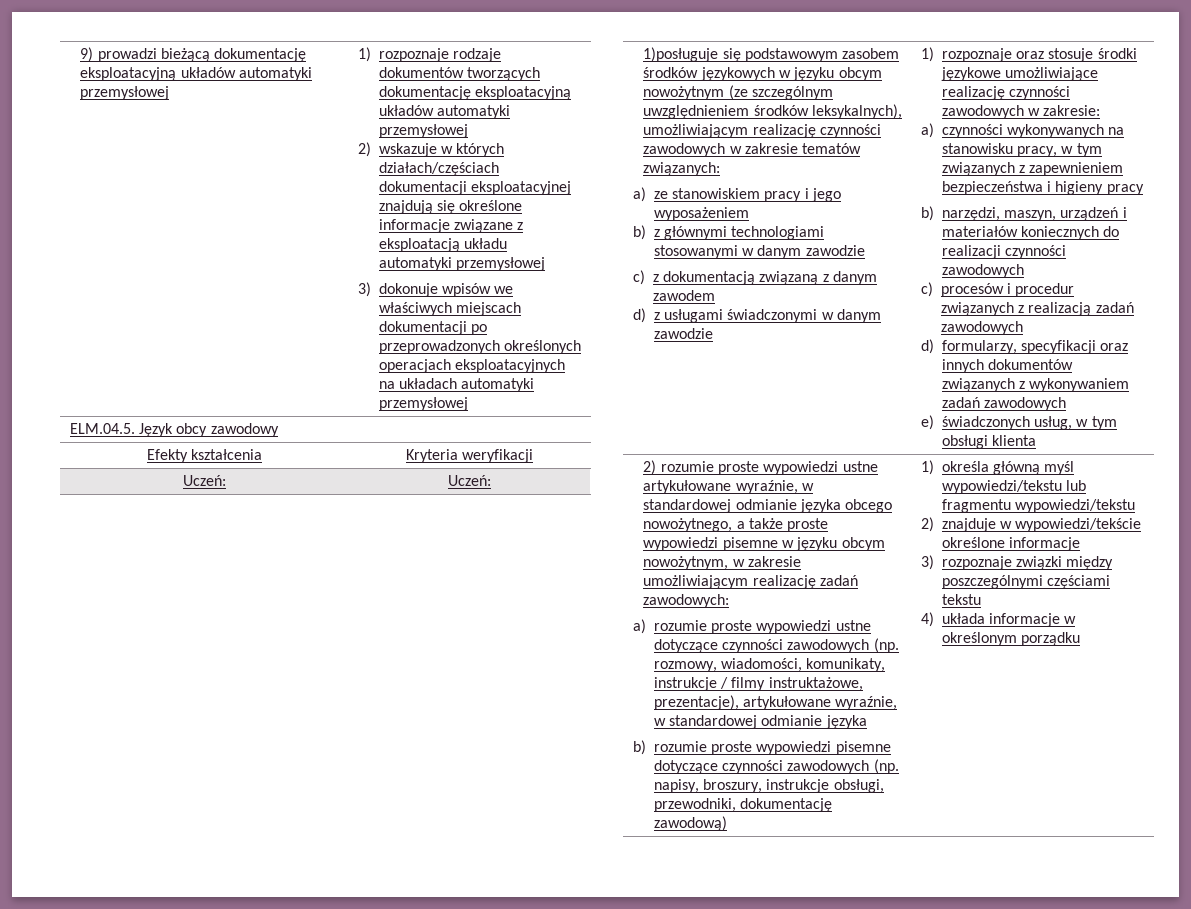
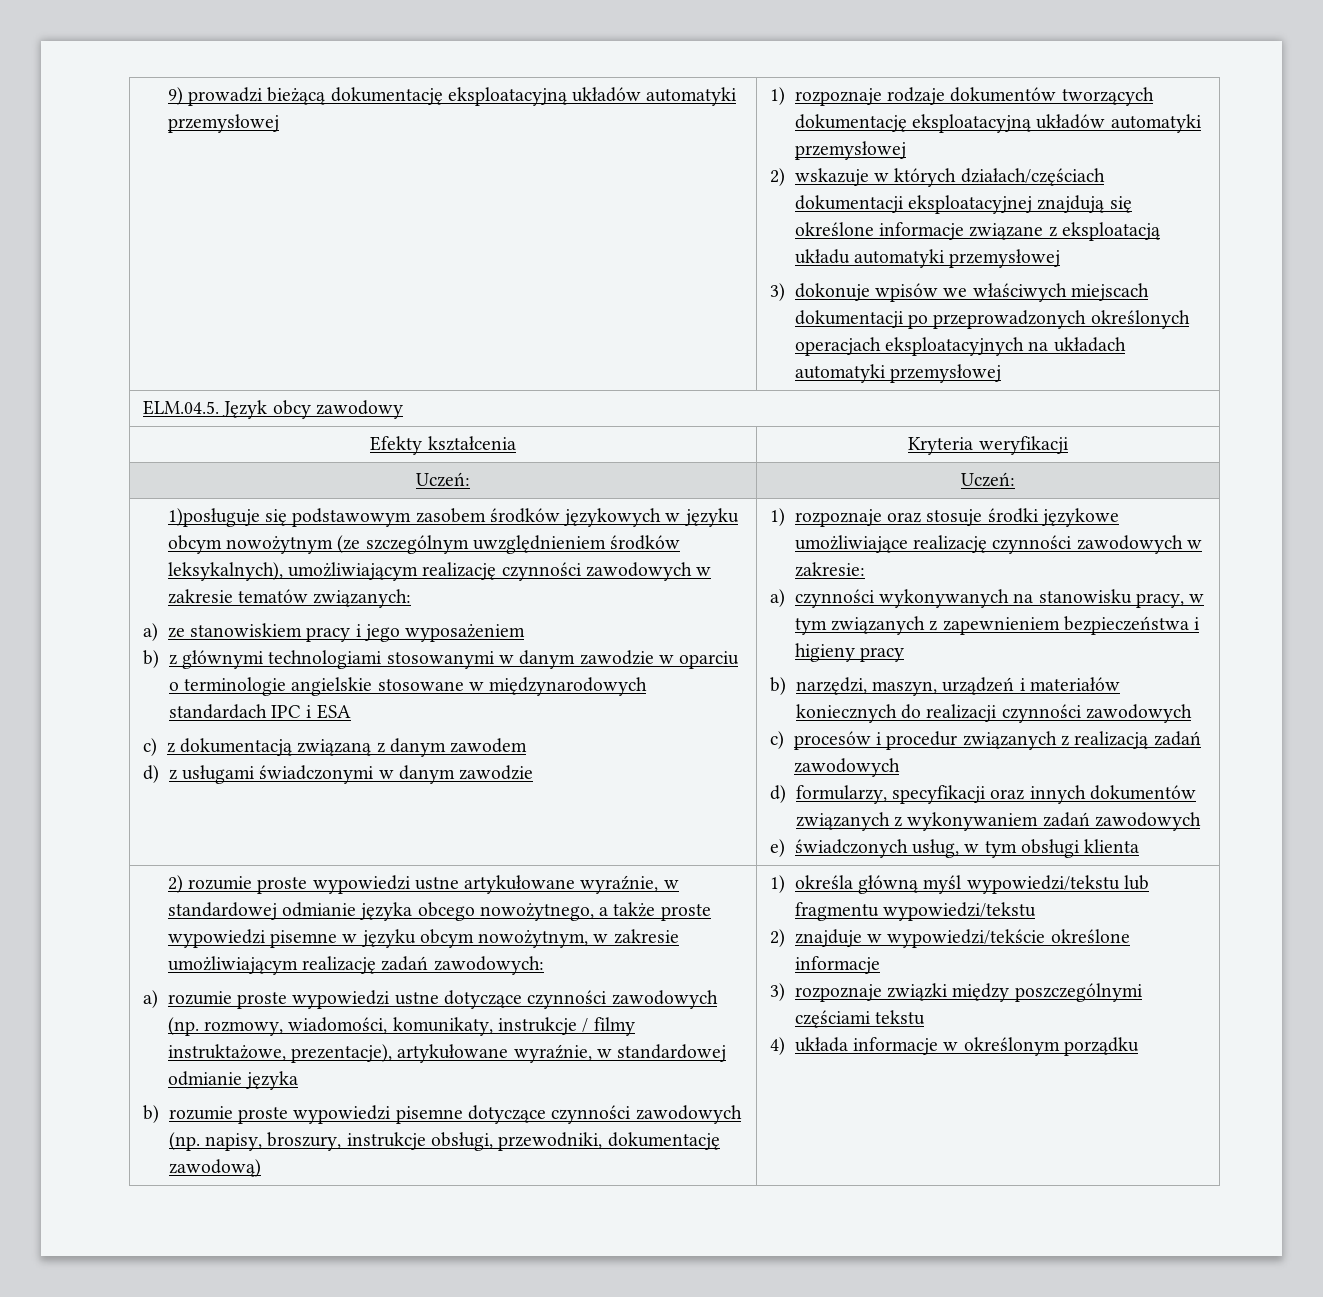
(865, 250) none -> [658,651,740,669] [168,677,648,696] [168,704,351,719] w oparciu o terminologie angielskie stosowane w międzynarodowych standardach IPC i ESA

